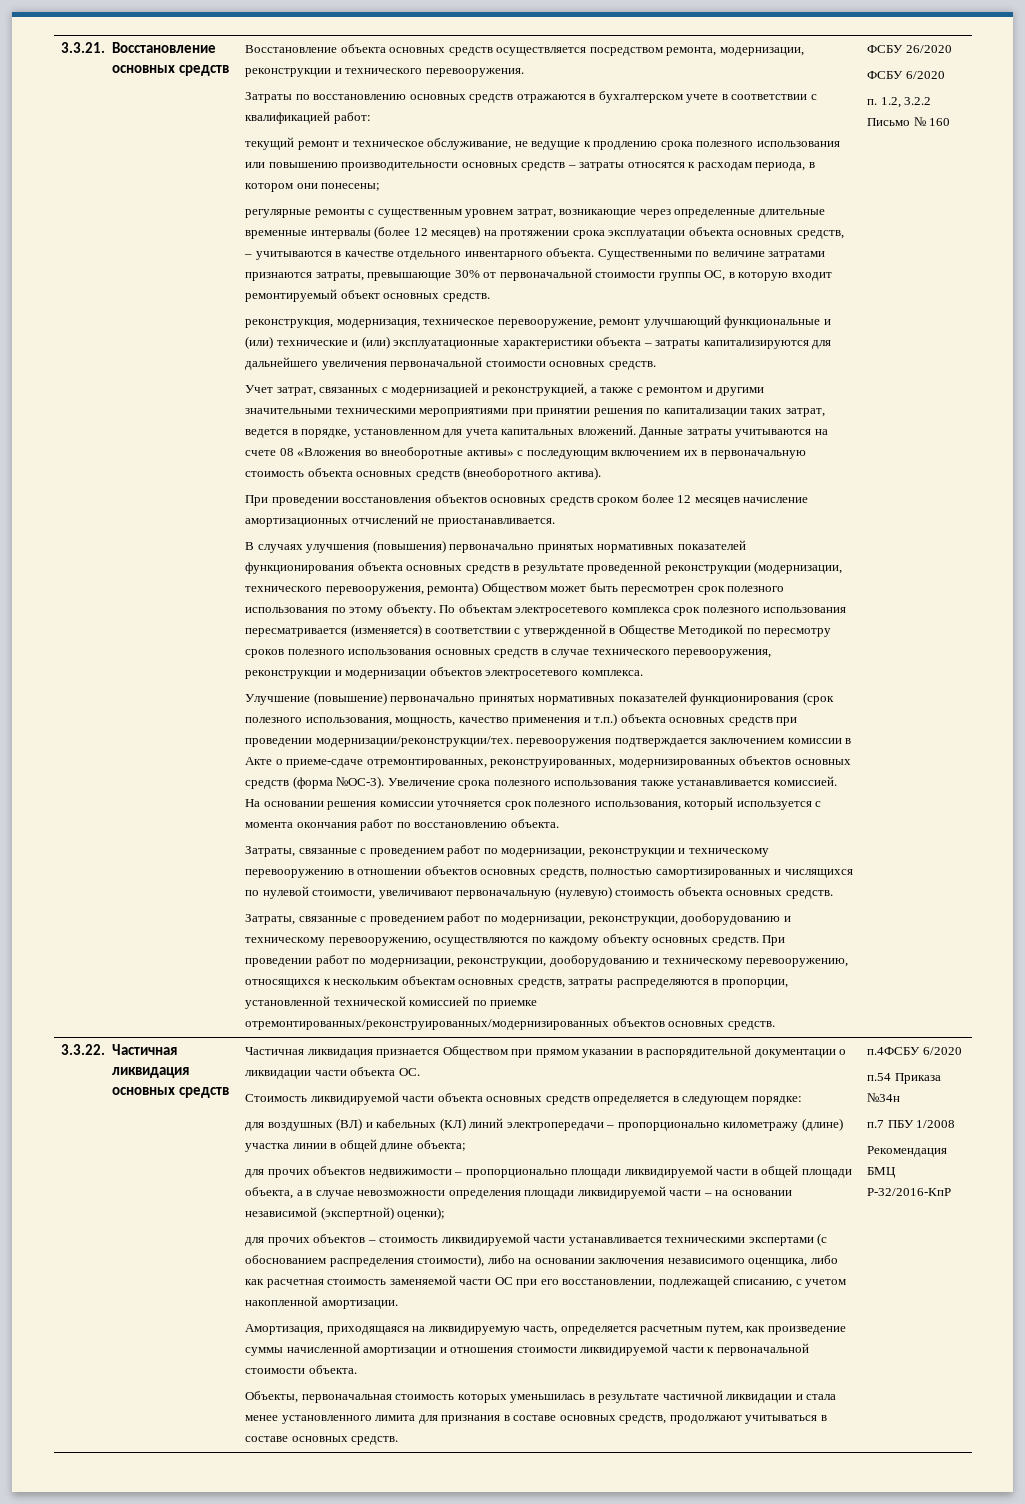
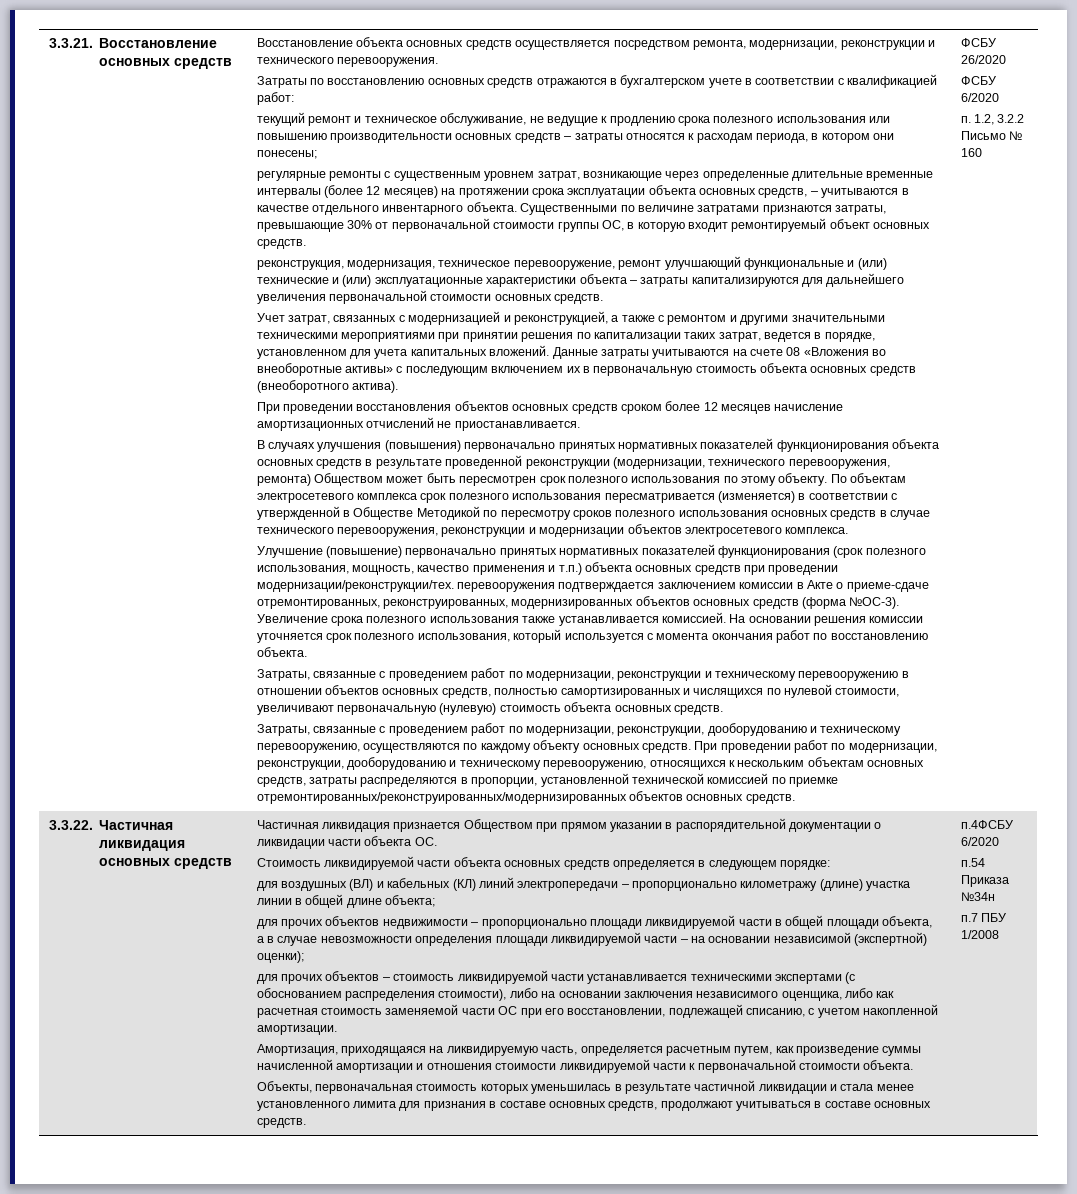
[867,1146,948,1157] [867,1167,897,1178] [867,1188,952,1196] // Рекомендация БМЦ Р-32/2016-КпР -> (999, 934) none

